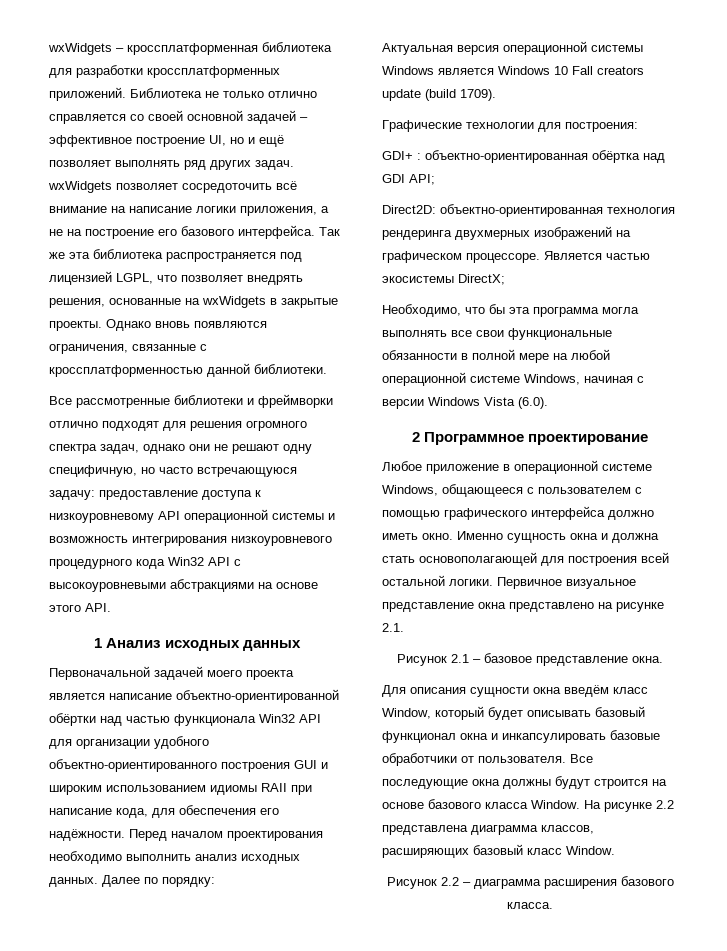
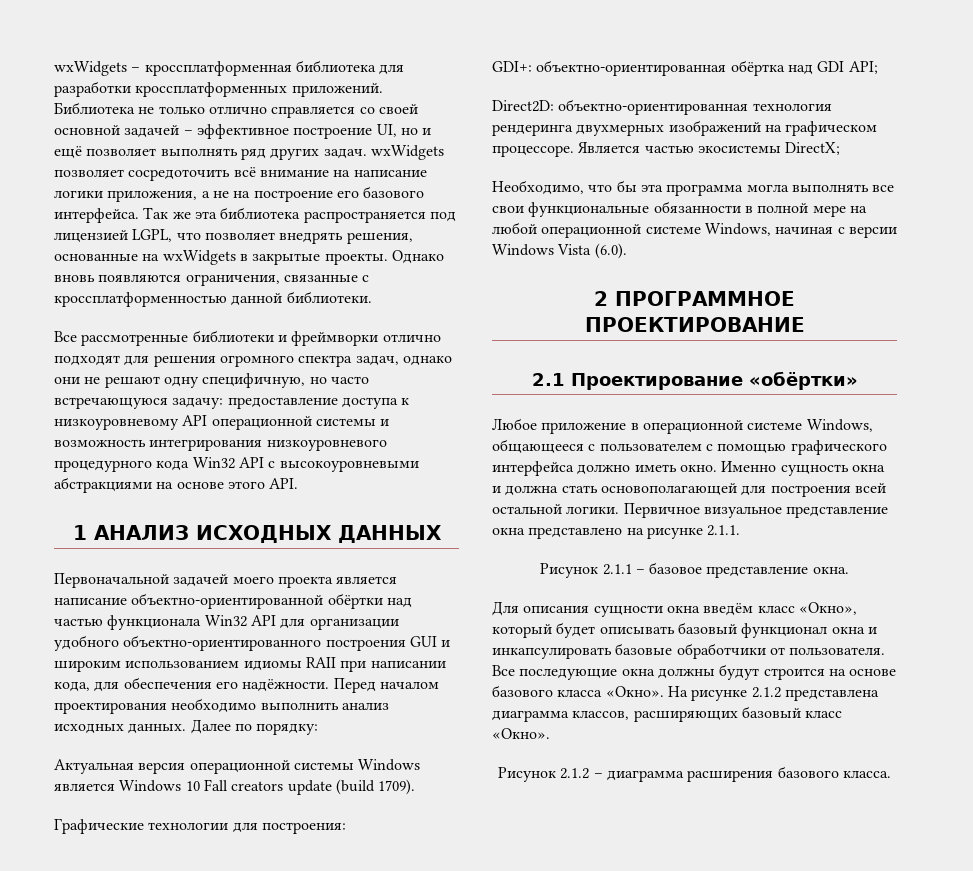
[106,638,301,651] Анализ исходных данных -> [93,525,442,543] АНАЛИЗ ИСХОДНЫХ ДАННЫХ
[49,808,112,815] написание -> [370,661,446,668] написании
[382,151,421,160] GDI+ : -> [492,61,532,72] GDI+:
[424,432,649,445] Программное проектирование -> [615,291,795,306] [584,317,805,332] [531,371,858,390] ПРОГРАММНОЕ ПРОЕКТИРОВАНИЕ // 2.1 Проектирование «обёртки»
[382,623,404,632] [397,654,469,666] 2.1. // Рисунок 2.1 -> [707,525,741,536] [540,563,632,578] 2.1.1. // Рисунок 2.1.1
[382,708,431,719] Window, -> [798,602,857,615] «Окно»,
[531,800,580,809] Window. -> [605,686,664,697] «Окно».
[656,800,674,809] 2.2 -> [751,687,781,698] 2.1.2
[566,846,615,855] [386,877,459,889] Window. // Рисунок 2.2 -> [492,728,550,739] [498,767,590,782] «Окно». // Рисунок 2.1.2

